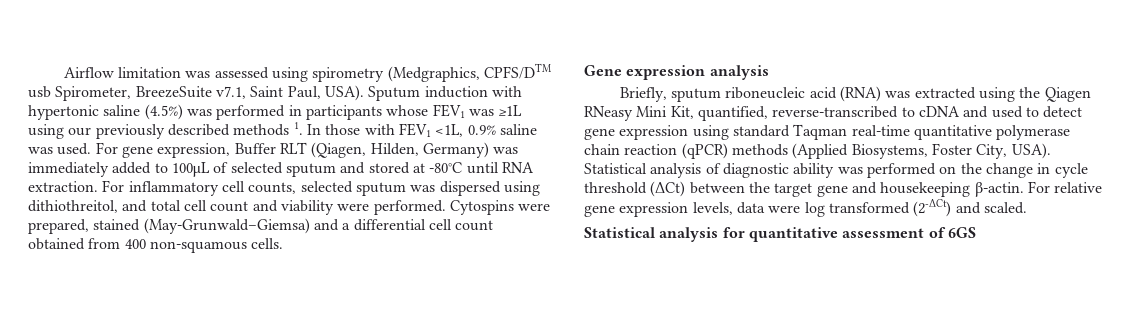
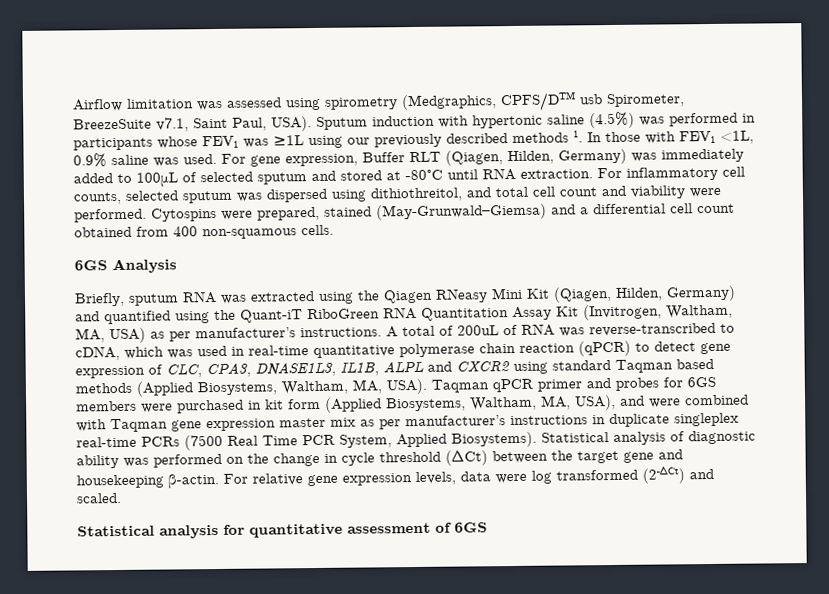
[584,65,769,80] Gene expression analysis -> [74,258,177,274] 6GS Analysis
[725,86,881,102] riboneucleic acid (RNA) -> [182,291,217,304] RNA
[670,106,1083,121] [584,124,848,140] Kit, quantified, reverse-transcribed to cDNA and used to detect gene expression using standard Taqman -> [526,285,736,303] [75,304,733,325] [75,322,735,344] [75,345,245,361] Kit (Qiagen, Hilden, Germany) and quantified using the Quant-iT RiboGreen RNA Quantitation Assay Kit (Invitrogen, Waltham, MA, USA) as per manufacturer’s instructions. A total of 200uL of RNA was reverse-transcribed to cDNA, which was used in
[731,143,1051,159] methods (Applied Biosystems, Foster City, USA). -> [635,341,731,355] [75,358,714,379] [75,376,716,397] [76,394,749,414] [76,412,739,433] [76,431,537,451] to detect gene expression of CLC, CPA3, DNASE1L3, IL1B, ALPL and CXCR2 using standard Taqman based methods (Applied Biosystems, Waltham, MA, USA). Taqman qPCR primer and probes for 6GS members were purchased in kit form (Applied Biosystems, Waltham, MA, USA), and were combined with Taqman gene expression master mix as per manufacturer’s instructions in duplicate singleplex real-time PCRs (7500 Real Time PCR System, Applied Biosystems).

